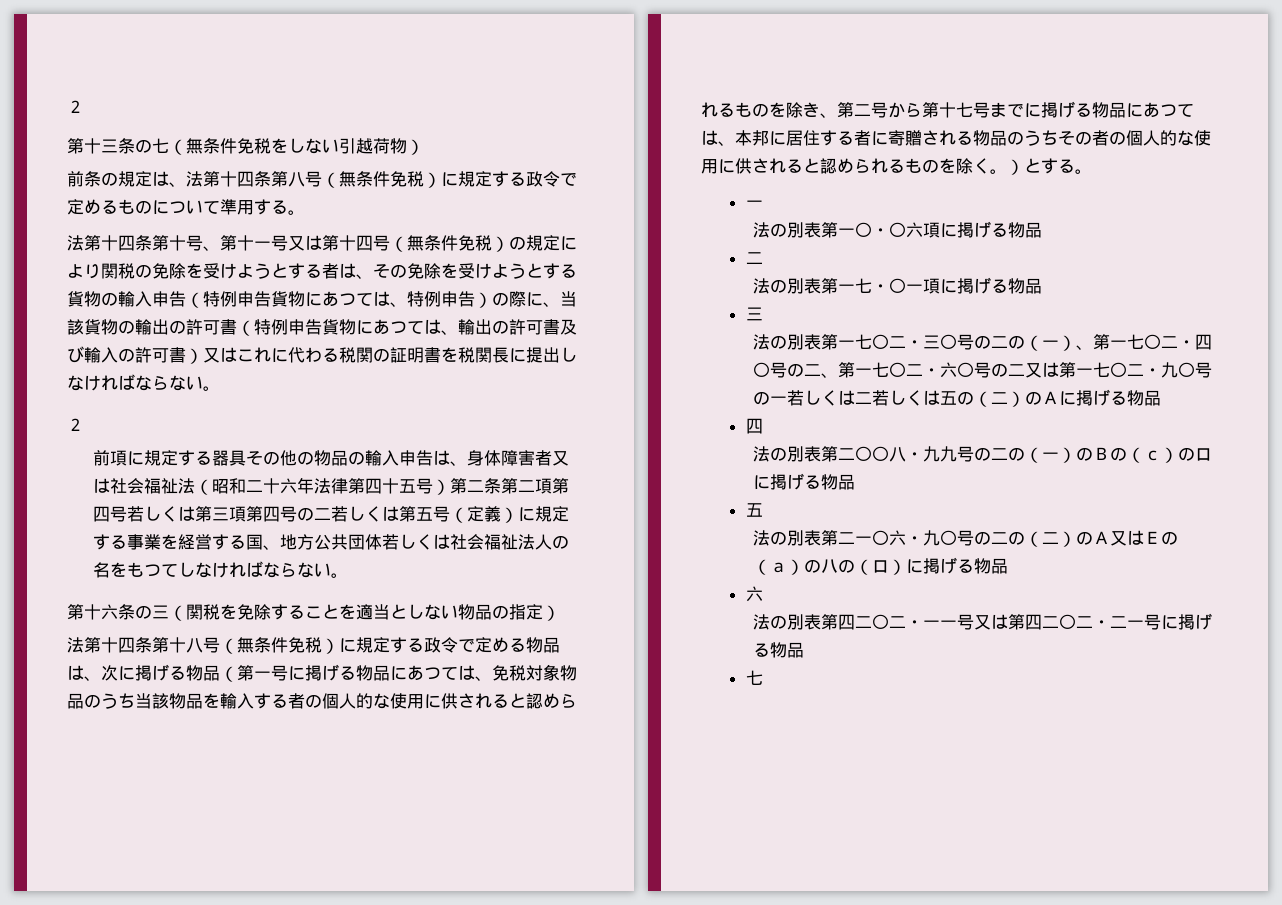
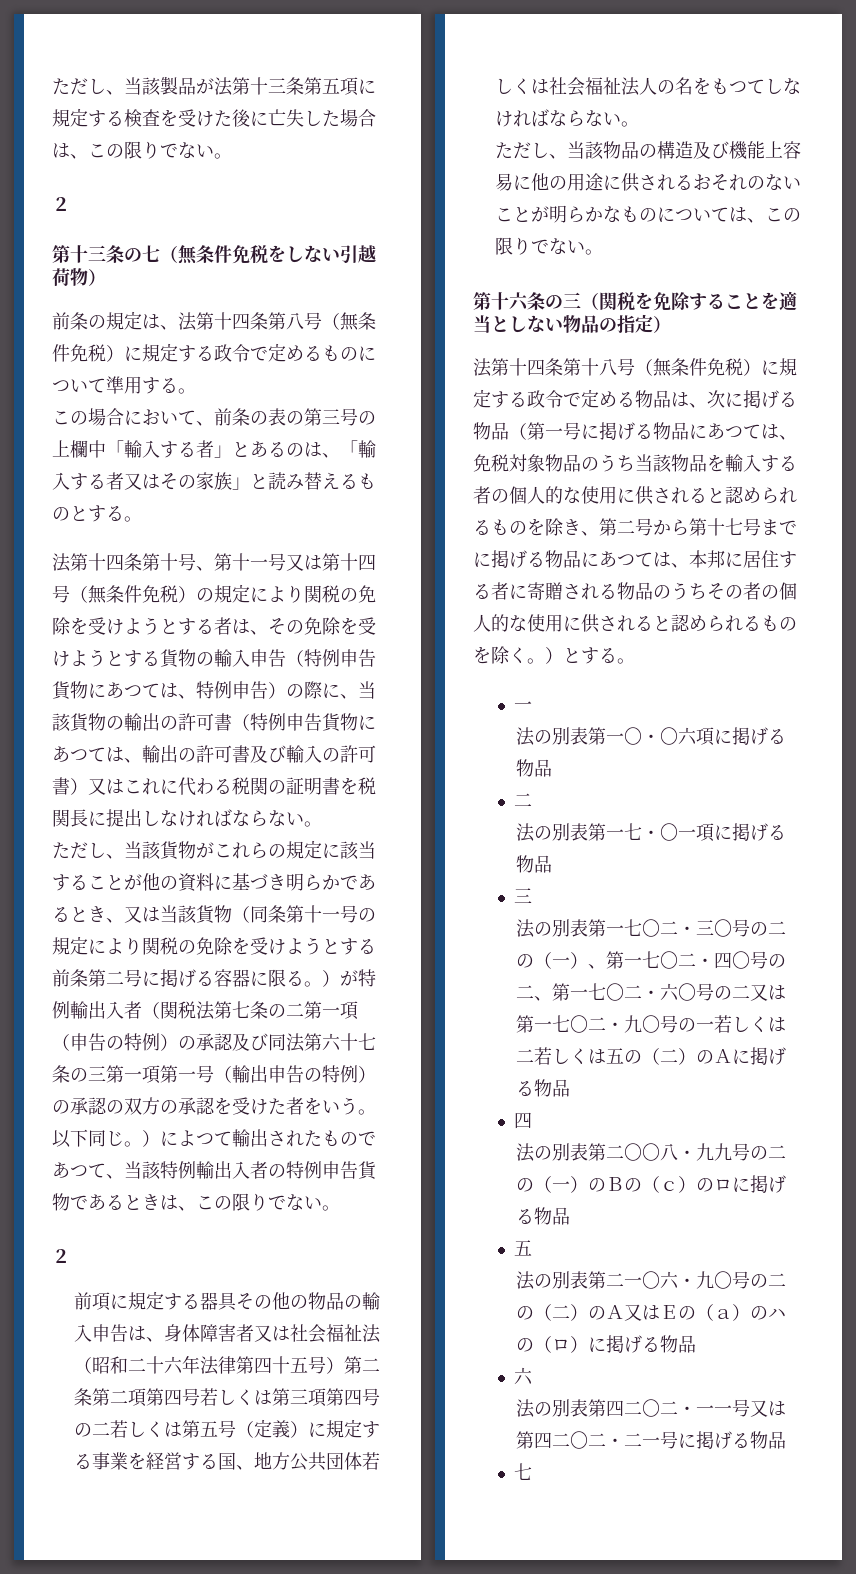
(67, 106) none -> [52,76,376,96] [52,108,376,127] [52,141,232,159] ただし、当該製品が法第十三条第五項に規定する検査を受けた後に亡失した場合は、この限りでない。 //
(305, 212) none -> [52,408,376,426] [52,440,376,458] [52,472,376,490] [52,505,142,522] // この場合において、前条の表の第三号の上欄中「輸入する者」とあるのは、「輸入する者又はその家族」と読み替えるものとする。
(220, 388) none -> [52,840,376,860] [52,873,376,892] [52,905,376,924] [52,936,376,955] [52,969,376,987] [52,1001,358,1020] [52,1033,376,1052] [52,1065,376,1084] [52,1097,376,1115] [52,1129,376,1148] [52,1161,377,1180] [52,1193,340,1211] // ただし、当該貨物がこれらの規定に該当することが他の資料に基づき明らかであるとき、又は当該貨物（同条第十一号の規定により関税の免除を受けようとする前条第二号に掲げる容器に限る。）が特例輸出入者（関税法第七条の二第一項（申告の特例）の承認及び同法第六十七条の三第一項第一号（輸出申告の特例）の承認の双方の承認を受けた者をいう。以下同じ。）によつて輸出されたものであつて、当該特例輸出入者の特例申告貨物であるときは、この限りでない。
(349, 575) none -> [494,141,801,160] [494,173,801,192] [494,205,801,223] [494,237,603,255] // ただし、当該物品の構造及び機能上容易に他の用途に供されるおそれのないことが明らかなものについては、この限りでない。

